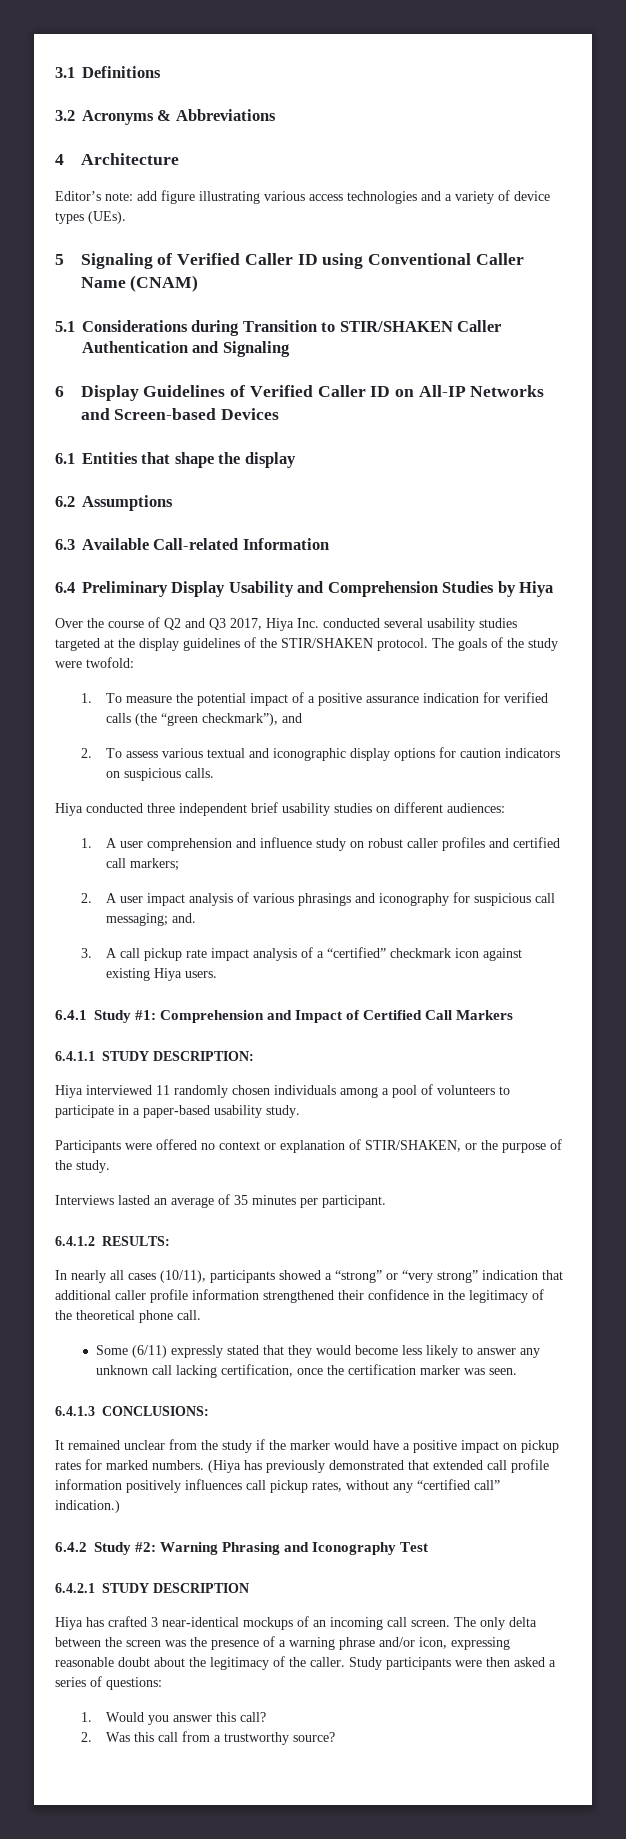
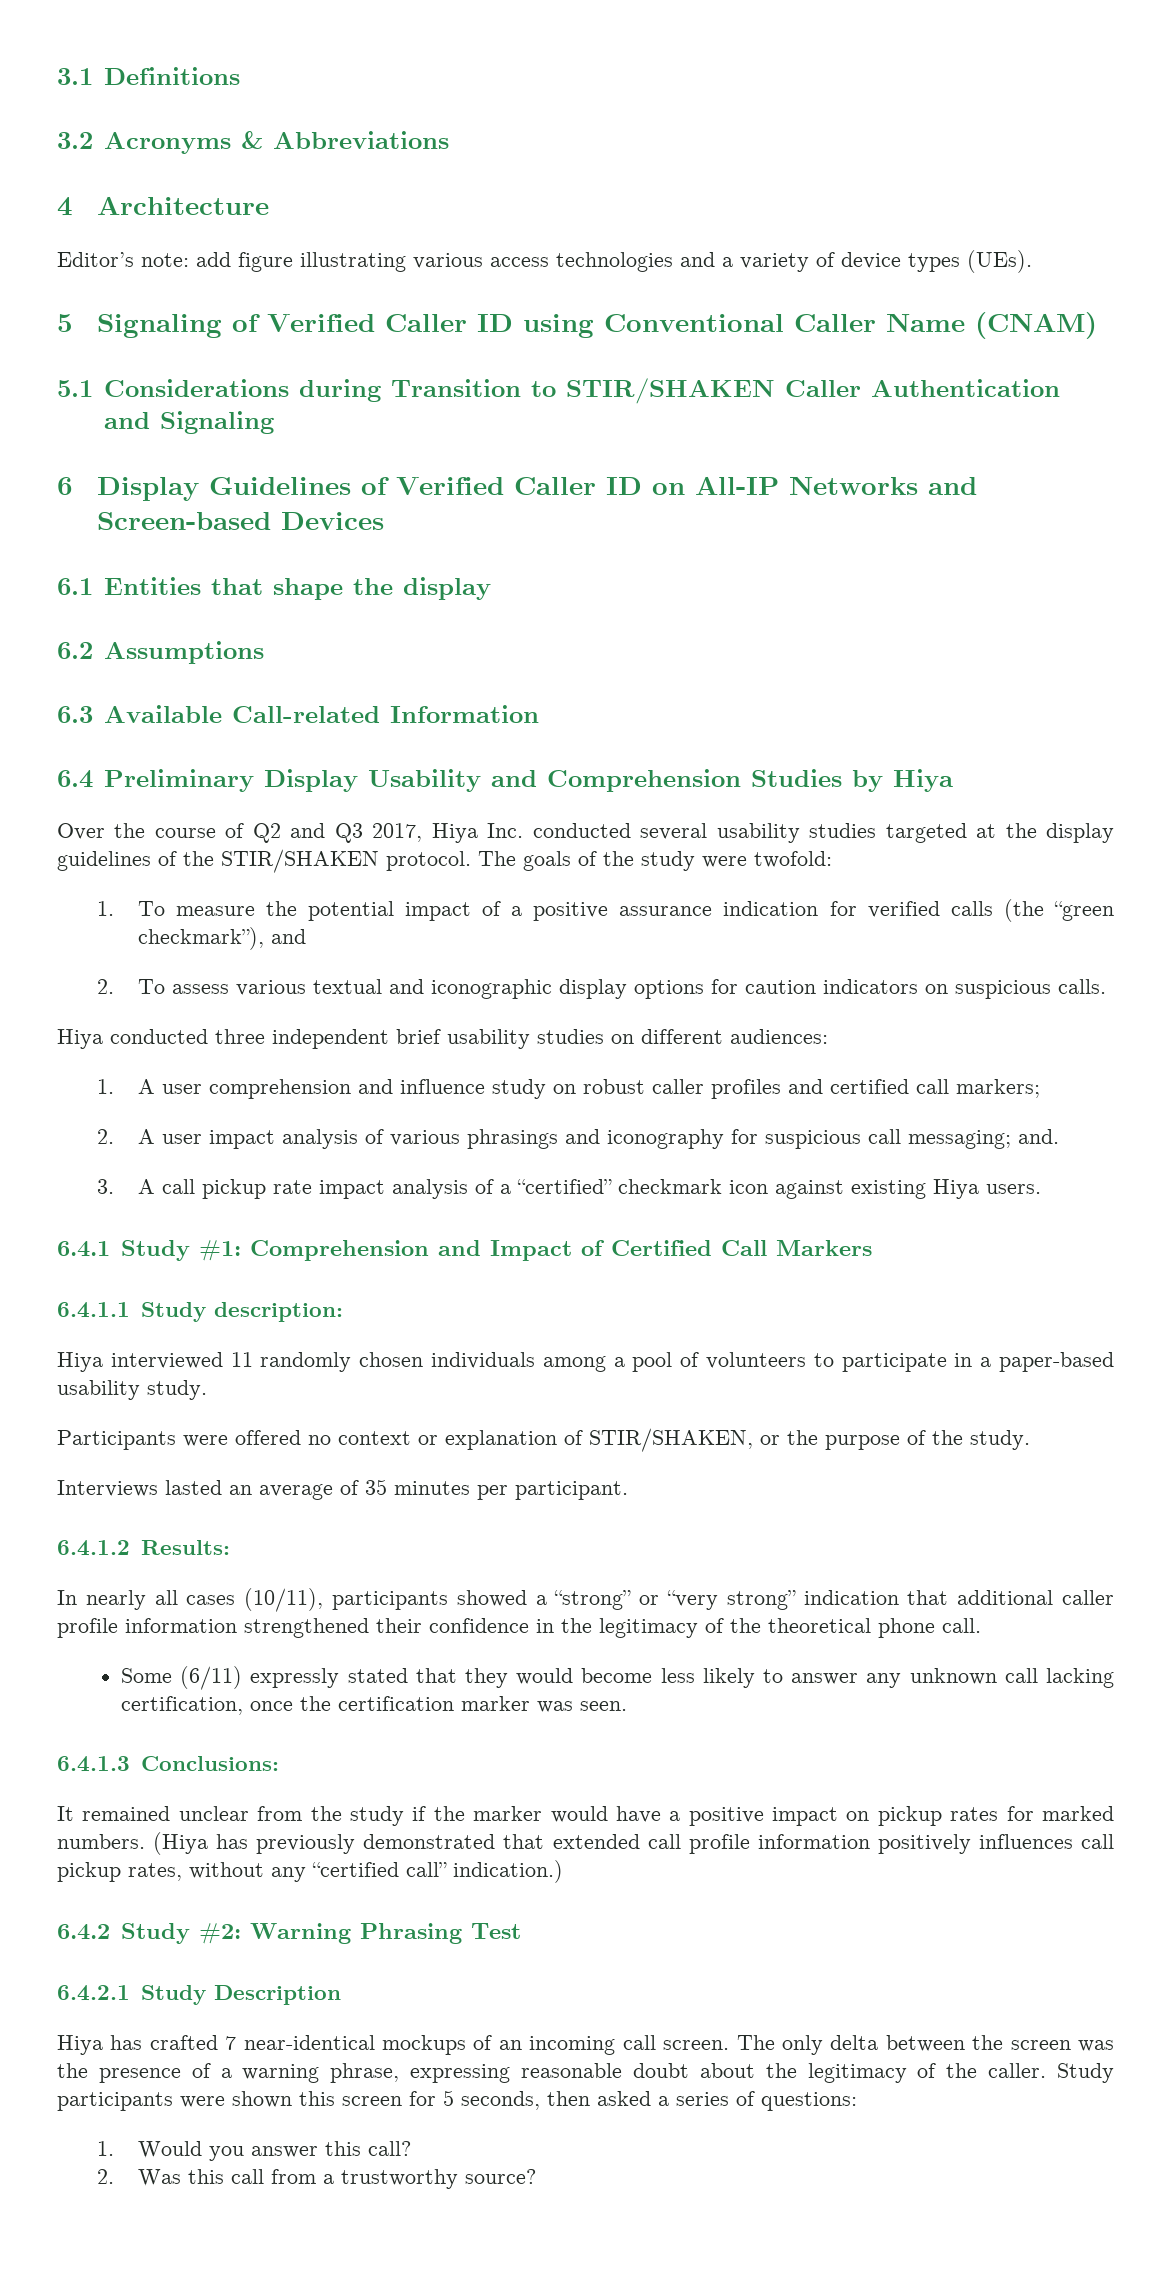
[102,1051,254,1061] STUDY DESCRIPTION: -> [140,1302,343,1322] Study description:
[102,1236,170,1246] RESULTS: -> [140,1540,230,1555] Results:
[102,1406,209,1416] CONCLUSIONS: -> [140,1756,279,1771] Conclusions:
[284,1542,397,1555] and Iconography -> (462, 1933) none
[102,1583,249,1593] STUDY DESCRIPTION -> [140,1985,341,2005] Study Description
[151,1617,158,1627] 3 -> [225,2036,237,2050] 7
[339,1637,447,1650] phrase and/or icon, -> [330,2063,400,2083] phrase,
(482, 1663) none -> [232,2090,540,2110] shown this screen for 5 seconds,

